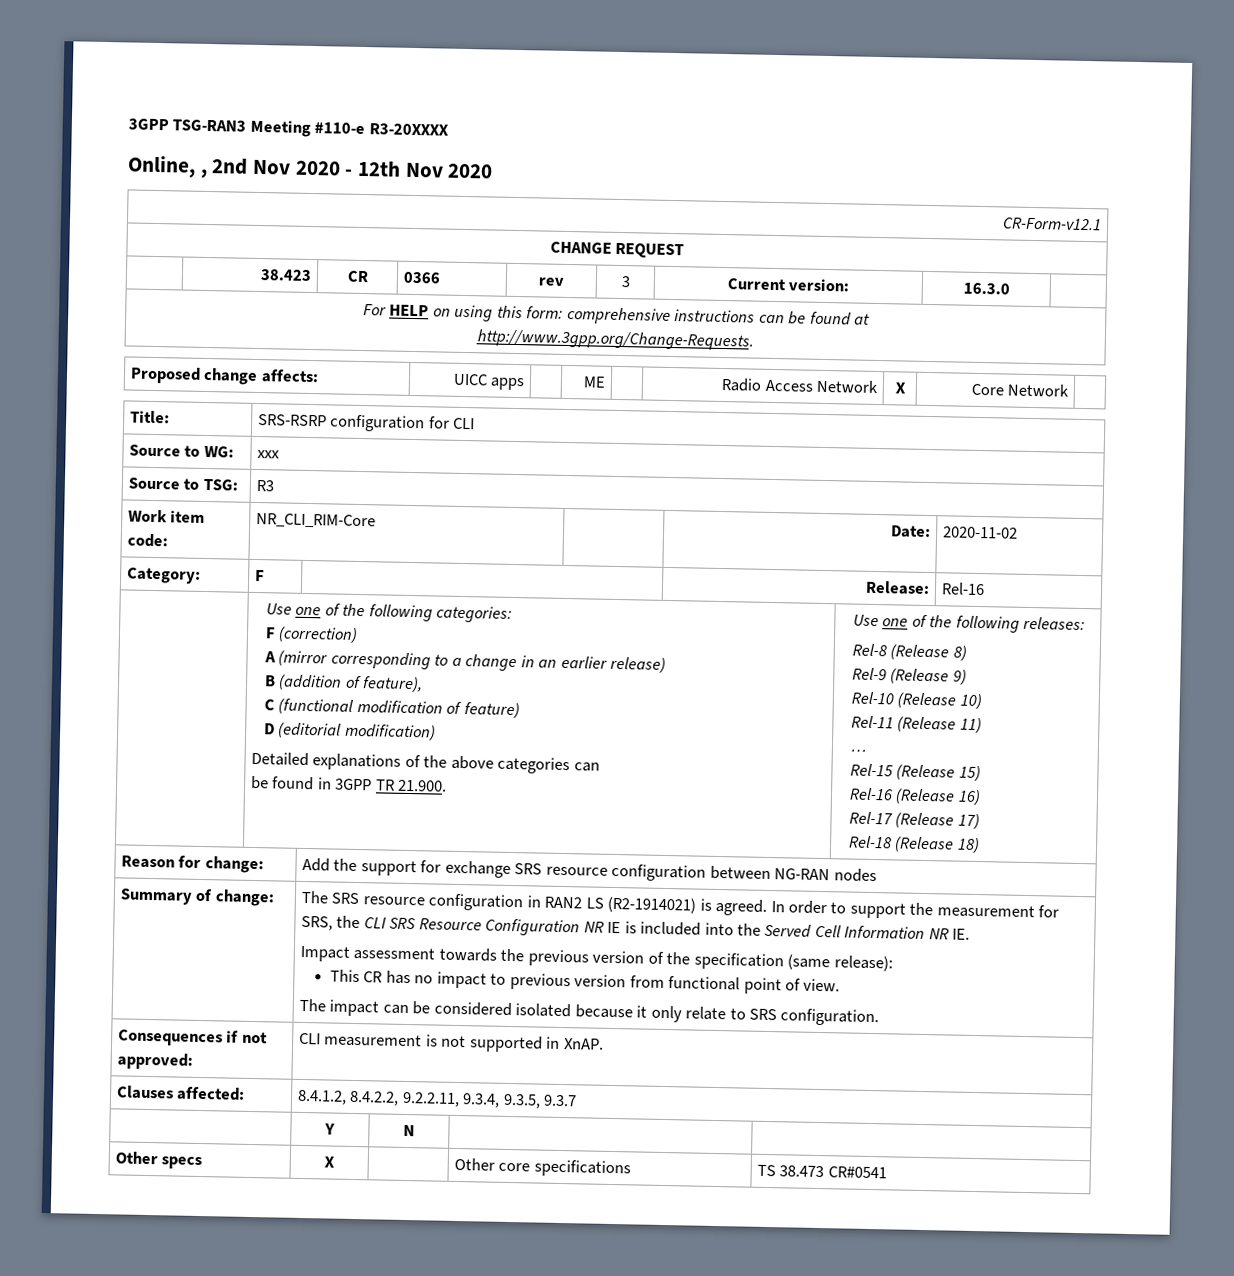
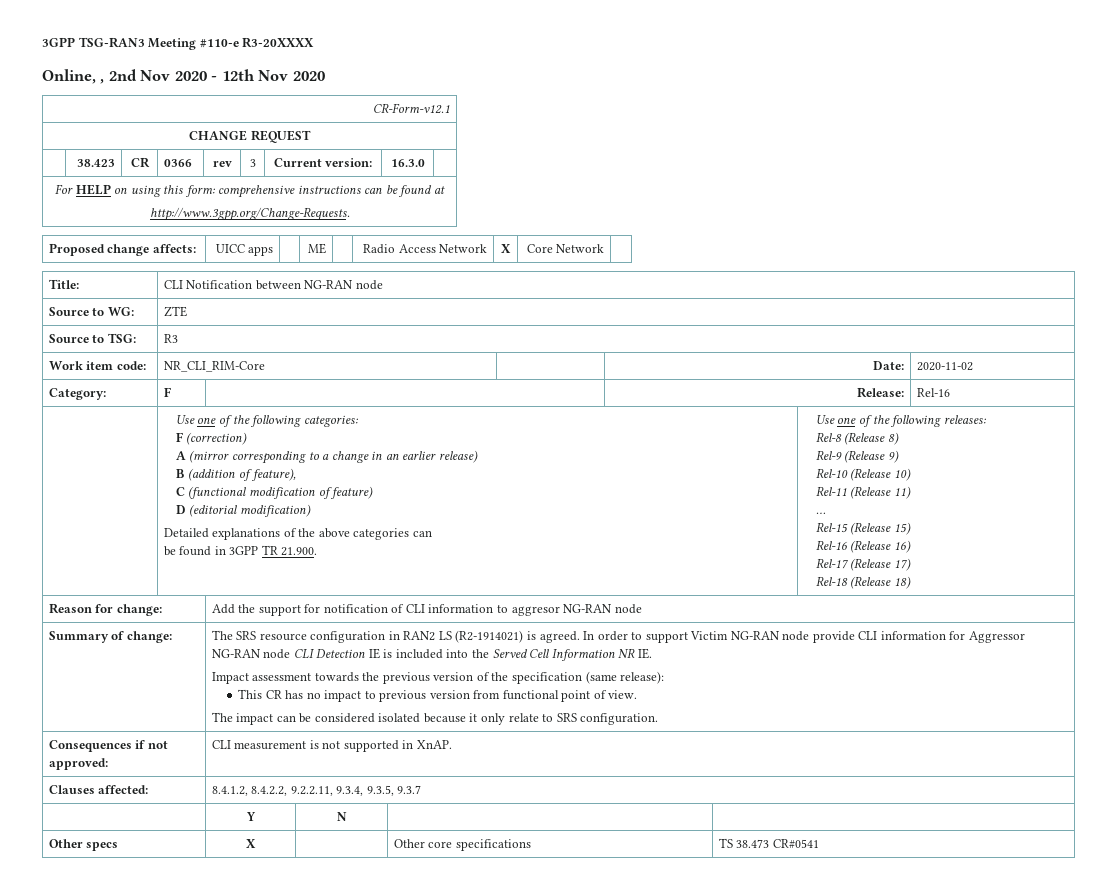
[257,413,476,433] SRS-RSRP configuration for CLI -> [163,280,383,290] CLI Notification between NG-RAN node
[256,449,280,459] xxx -> [163,306,187,317] ZTE
[444,860,877,883] exchange SRS resource configuration between NG-RAN nodes -> [323,604,642,616] notification of CLI information to aggresor NG-RAN node
[909,902,1060,919] [300,915,605,937] the measurement for SRS, the CLI SRS Resource Configuration NR -> [690,631,1025,643] [211,649,366,659] Victim NG-RAN node provide CLI information for Aggressor NG-RAN node CLI Detection

